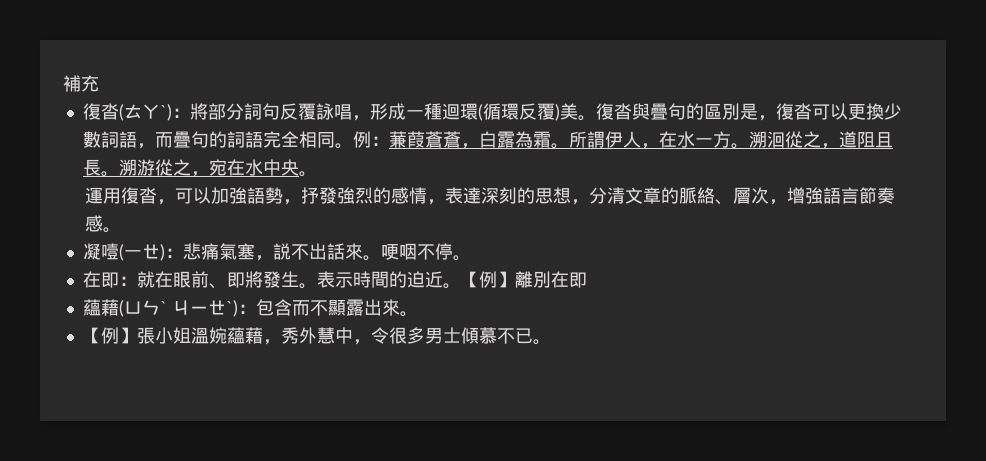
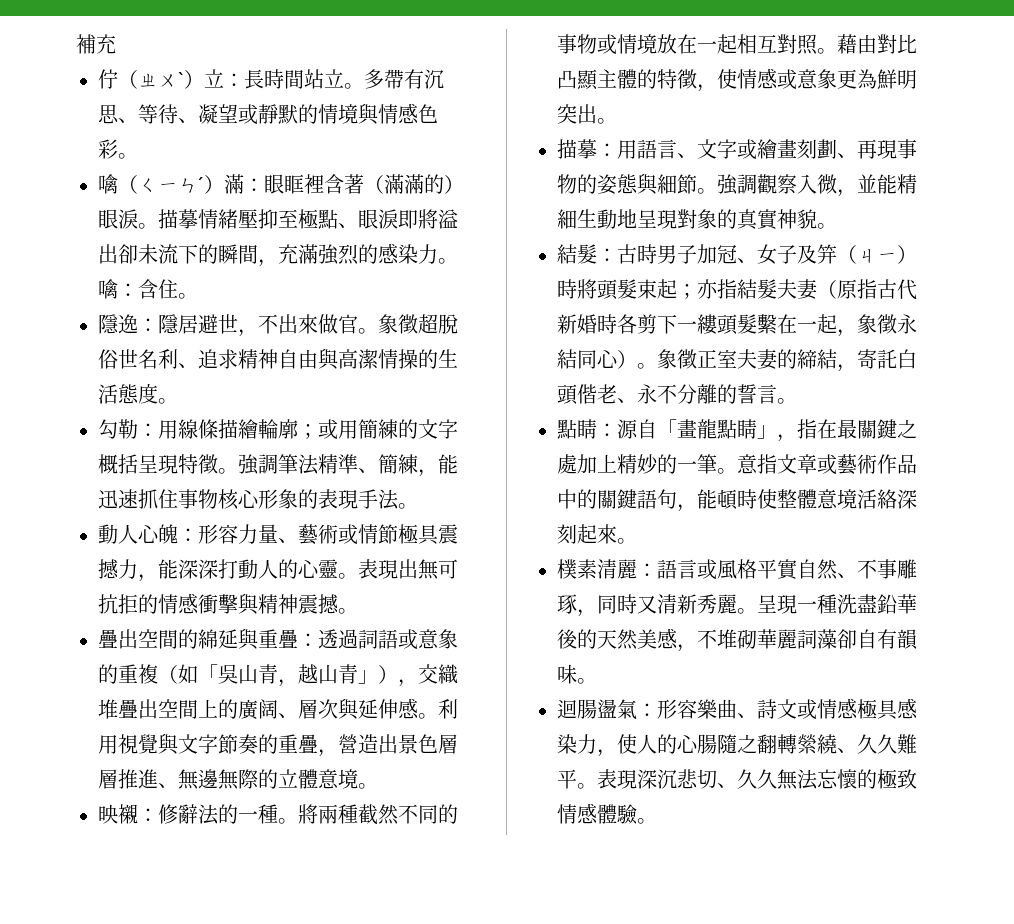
[82,103,902,121] [82,131,893,149] [82,159,317,177] [85,187,896,205] [85,215,122,233] [82,243,471,261] [82,271,587,289] [82,299,418,317] [82,327,533,345] 復沓(ㄊㄚˋ)：將部分詞句反覆詠唱，形成一種迴環(循環反覆)美。復沓與疊句的區別是，復沓可以更換少數詞語，而疊句的詞語完全相同。例：蒹葭蒼蒼，白露為霜。所謂伊人，在水一方。溯洄從之，道阻且長。溯游從之，宛在水中央。 // 運用復沓，可以加強語勢，抒發強烈的感情，表達深刻的思想，分清文章的脈絡、層次，增強語言節奏感。 // 凝噎(一ㄝ)：悲痛氣塞，説不出話來。哽咽不停。 // 在即：就在眼前、即將發生。表示時間的迫近。【例】離別在即 // 蘊藉(ㄩㄣˋ ㄐㄧㄝˋ)：包含而不顯露出來。 // 【例】張小姐溫婉蘊藉，秀外慧中，令很多男士傾慕不已 -> [98,69,444,89] [98,103,438,125] [98,139,138,159] [98,174,464,194] [98,209,458,229] [98,243,458,267] [98,279,198,299] [98,314,458,337] [98,348,458,370] [98,383,178,404] [98,419,458,440] [98,454,458,477] [98,489,418,510] [98,524,458,545] [98,559,458,582] [98,593,358,615] [98,628,458,650] [98,664,458,687] [98,698,458,720] [98,733,458,757] [98,769,378,790] [98,804,458,825] [557,34,917,55] [557,68,917,92] [557,104,617,124] [557,139,917,160] [557,173,917,197] [557,209,837,230] [557,244,917,265] [557,279,917,300] [557,314,917,337] [557,349,917,372] [557,384,797,405] [557,419,917,442] [557,454,917,475] [557,489,917,512] [557,524,637,544] [557,559,917,580] [557,594,917,617] [557,628,919,652] [557,664,597,684] [557,698,918,720] [557,734,917,757] [557,769,917,790] [557,803,638,825] 佇（ㄓㄨˋ）立：長時間站立。多帶有沉思、等待、凝望或靜默的情境與情感色彩。 // 噙（ㄑㄧㄣˊ）滿：眼眶裡含著（滿滿的）眼淚。描摹情緒壓抑至極點、眼淚即將溢出卻未流下的瞬間，充滿強烈的感染力。噙：含住。 // 隱逸：隱居避世，不出來做官。象徵超脫俗世名利、追求精神自由與高潔情操的生活態度。 // 勾勒：用線條描繪輪廓；或用簡練的文字概括呈現特徵。強調筆法精準、簡練，能迅速抓住事物核心形象的表現手法。 // 動人心魄：形容力量、藝術或情節極具震撼力，能深深打動人的心靈。表現出無可抗拒的情感衝擊與精神震撼。 // 疊出空間的綿延與重疊：透過詞語或意象的重複（如「吳山青，越山青」），交織堆疊出空間上的廣阔、層次與延伸感。利用視覺與文字節奏的重疊，營造出景色層層推進、無邊無際的立體意境。 // 映襯：修辭法的一種。將兩種截然不同的事物或情境放在一起相互對照。藉由對比凸顯主體的特徵，使情感或意象更為鮮明突出。 // 描摹：用語言、文字或繪畫刻劃、再現事物的姿態與細節。強調觀察入微，並能精細生動地呈現對象的真實神貌。 // 結髮：古時男子加冠、女子及笄（ㄐㄧ）時將頭髮束起；亦指結髮夫妻（原指古代新婚時各剪下一縷頭髮繫在一起，象徵永結同心）。象徵正室夫妻的締結，寄託白頭偕老、永不分離的誓言。 // 點睛：源自「畫龍點睛」，指在最關鍵之處加上精妙的一筆。意指文章或藝術作品中的關鍵語句，能頓時使整體意境活絡深刻起來。 // 樸素清麗：語言或風格平實自然、不事雕琢，同時又清新秀麗。呈現一種洗盡鉛華後的天然美感，不堆砌華麗詞藻卻自有韻味。 // 迴腸盪氣：形容樂曲、詩文或情感極具感染力，使人的心腸隨之翻轉縈繞、久久難平。表現深沉悲切、久久無法忘懷的極致情感體驗

